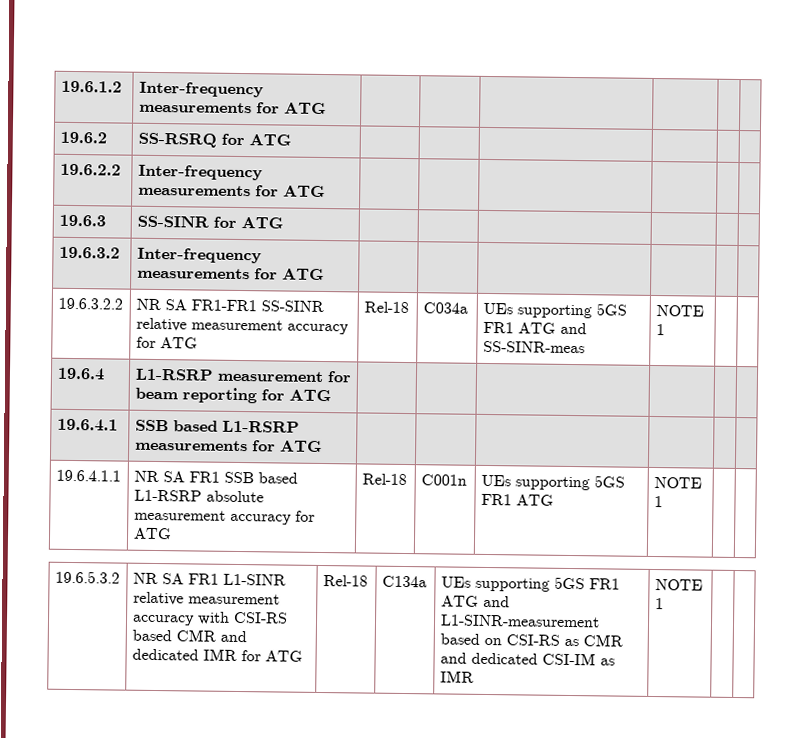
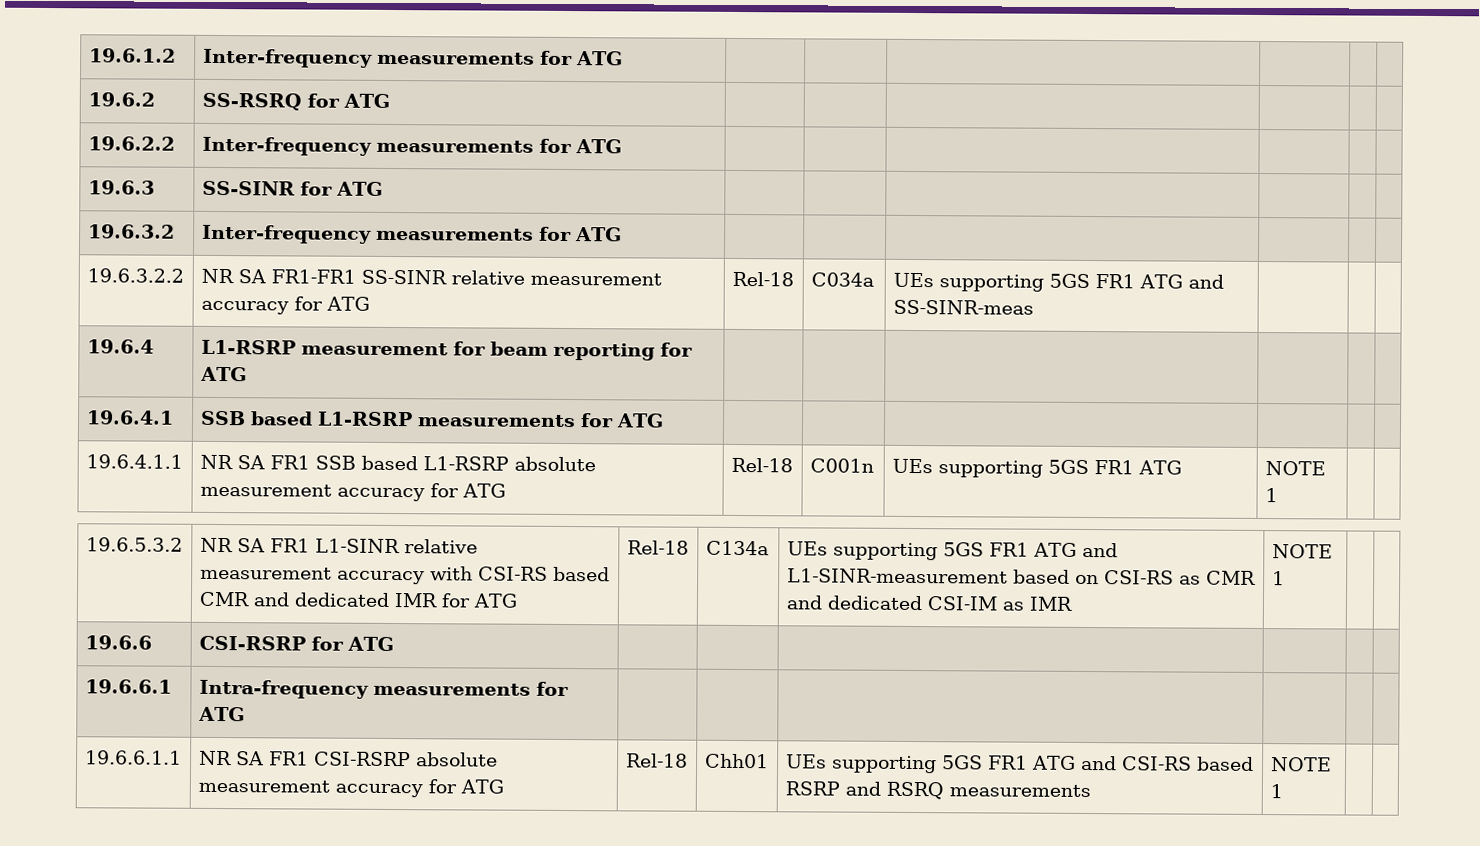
[655,305,704,317] [655,324,665,336] NOTE 1 -> (1034, 307) none
(664, 604) none -> [84,635,152,650] [198,635,394,652] [84,679,172,694] [198,679,569,699] [197,706,245,722] [84,750,182,765] [198,750,498,767] [197,779,504,798] [625,753,688,768] [704,753,769,769] [785,754,1254,774] [784,781,1091,800] [1270,757,1332,772] [1269,784,1283,799] // 19.6.6 | CSI-RSRP for ATG | | | | | | // 19.6.6.1 | Intra-frequency measurements for ATG | | | | | | // 19.6.6.1.1 | NR SA FR1 CSI-RSRP absolute measurement accuracy for ATG | Rel-18 | Chh01 | UEs supporting 5GS FR1 ATG and CSI-RS based RSRP and RSRQ measurements | NOTE 1 | |

